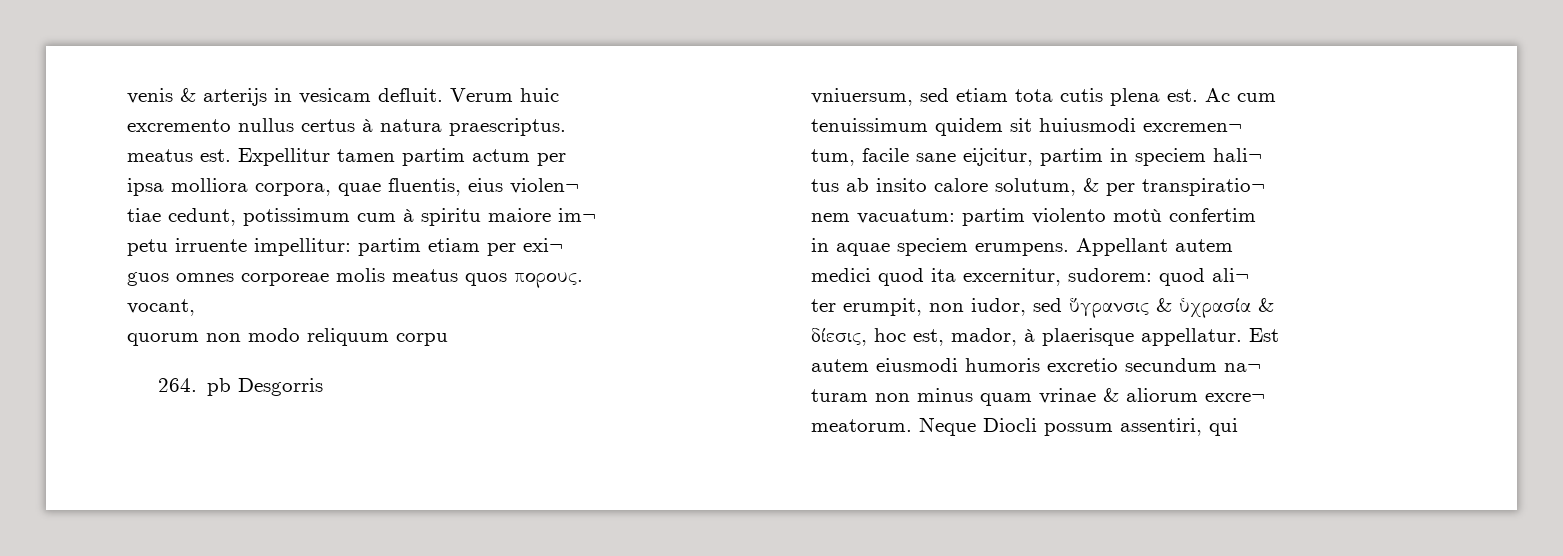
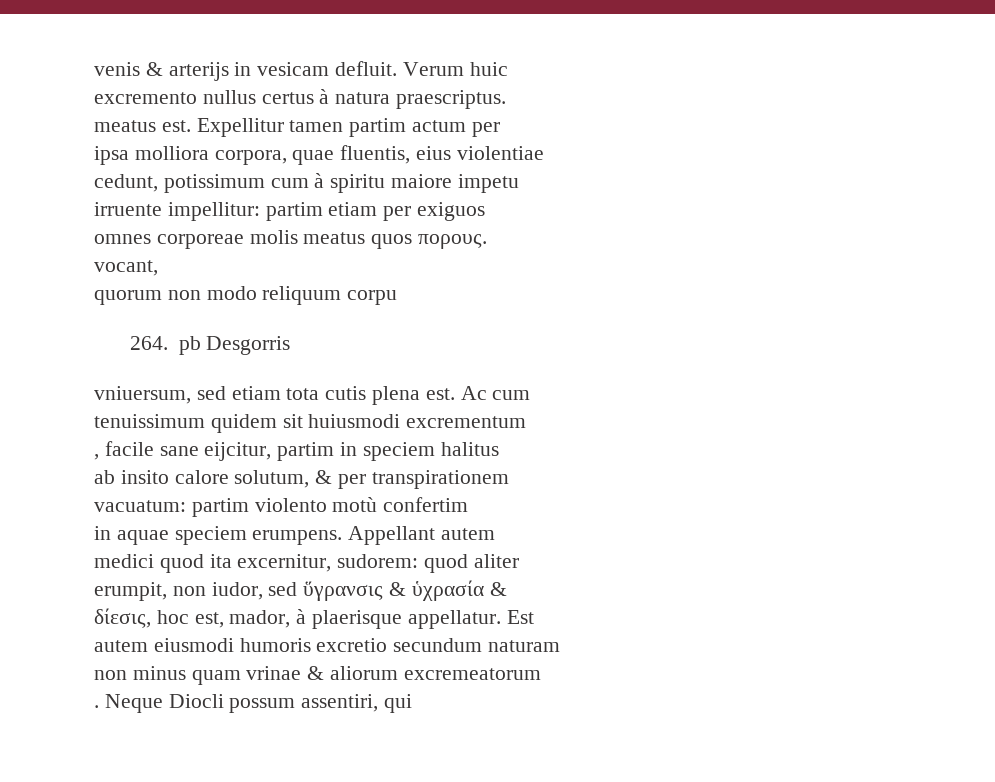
[510,178,579,194] [127,208,161,222] violen¬ // tiae -> [456,146,544,160] violentiae //
[558,208,596,222] [127,239,168,256] im¬ // petu -> [457,174,519,193] impetu //
[523,238,563,252] [127,272,169,286] exi¬ // guos -> [417,202,486,221] exiguos //
[1143,123,1242,132] [811,149,855,166] excremen¬ // tum, -> [406,416,527,428] [94,454,99,460] excrementum // ,
[1213,148,1262,162] [811,179,839,192] hali¬ // tus -> [440,442,499,456] halitus //
[1142,178,1265,196] [811,213,850,222] transpiratio¬ // nem -> [371,470,509,489] transpirationem //
[1212,268,1249,282] [811,299,836,312] ali¬ // ter -> [473,554,519,568] aliter //
[1224,363,1261,372] [811,389,868,402] na¬ // turam -> [488,640,561,652] naturam //
[1205,393,1265,402] [811,419,912,432] excre¬ // meatorum. -> [403,668,541,680] [94,705,99,708] excremeatorum // .

